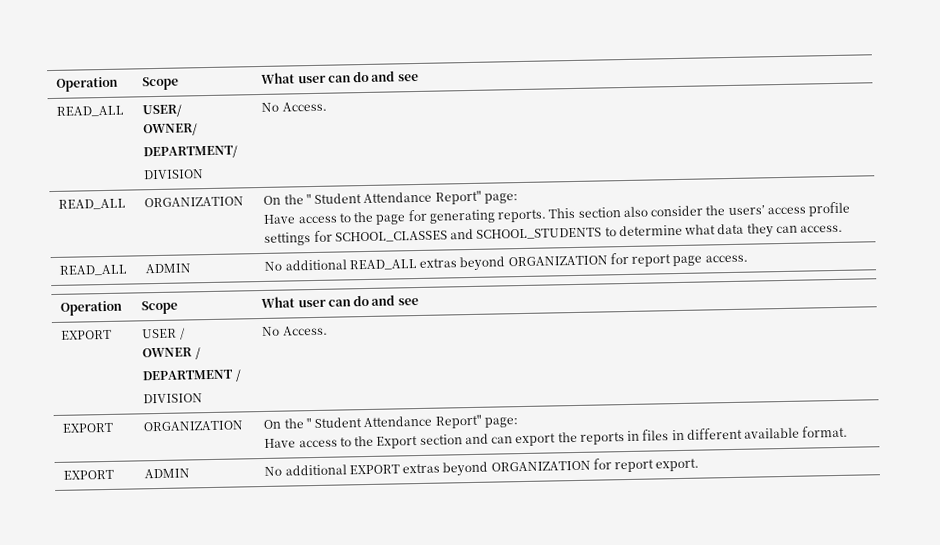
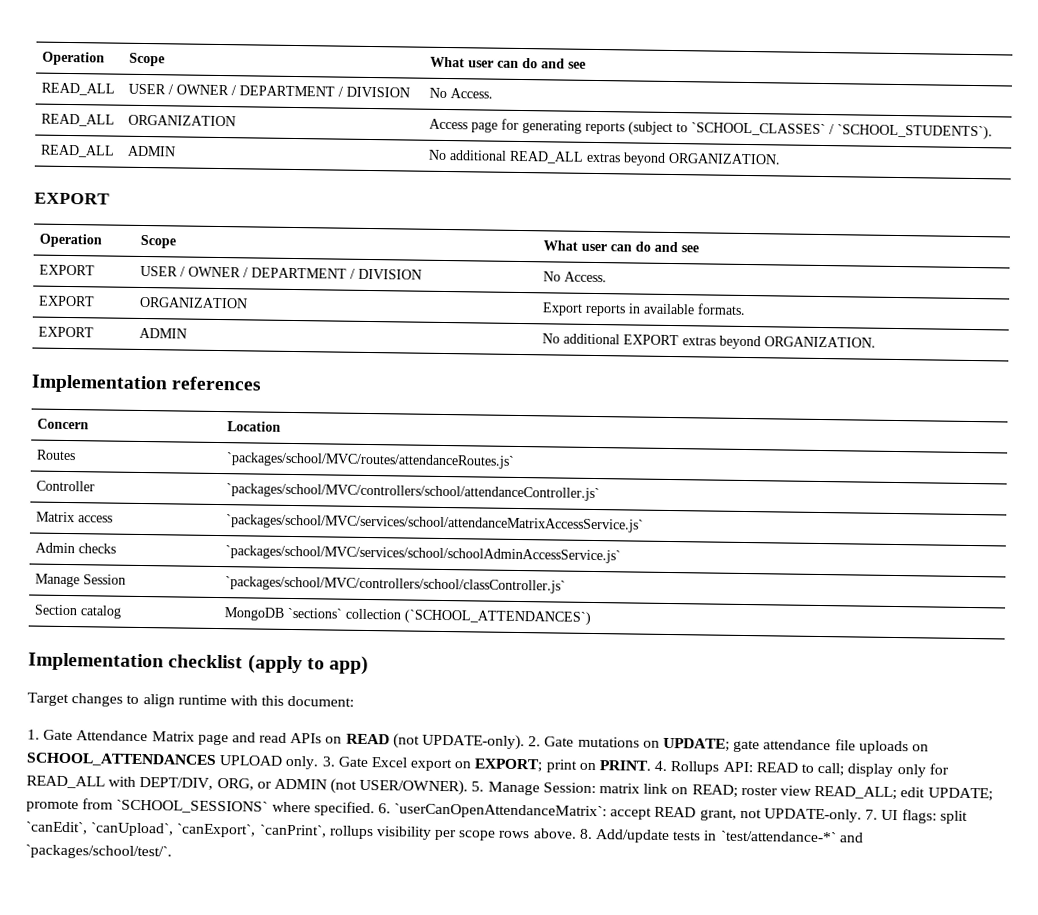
[142,104,183,118] [143,123,199,137] [143,145,239,160] USER/ // OWNER/ // DEPARTMENT/ // -> [128,83,344,97] USER / OWNER / DEPARTMENT /
[263,190,518,205] [263,201,851,225] [264,223,844,246] On the " Student Attendance Report" page: // Have access to the page for generating reports. This section also consider the users’ access profile settings for SCHOOL_CLASSES and SCHOOL_STUDENTS to determine what data they can access. -> [429,118,994,140] Access page for generating reports (subject to `SCHOOL_CLASSES` / `SCHOOL_STUDENTS`).
[507,252,748,267] ORGANIZATION for report page access. -> [668,152,782,165] [34,192,110,205] ORGANIZATION. // EXPORT
[142,347,201,360] [142,369,242,382] // OWNER / // DEPARTMENT / // -> [188,266,356,279] OWNER / DEPARTMENT /
[263,414,518,429] [264,425,849,449] On the " Student Attendance Report" page: // Have access to the Export section and can export the reports in files in different available format. -> [542,302,747,317] Export reports in available formats.
[490,458,700,473] ORGANIZATION for report export. -> [764,336,877,348] [31,374,263,394] [37,418,90,430] [227,421,282,432] [36,449,77,461] [226,452,516,469] [36,480,96,492] [226,483,601,502] [36,511,114,523] [226,514,645,533] [35,542,117,554] [225,545,622,564] [35,573,127,588] [225,576,567,594] [34,604,122,619] [224,607,592,625] [28,652,370,676] [27,692,355,708] [27,729,929,755] [26,752,949,778] [26,775,993,802] [26,798,968,824] [25,821,864,844] [25,844,172,860] ORGANIZATION. // Implementation references // Concern | Location // Routes | `packages/school/MVC/routes/attendanceRoutes.js` // Controller | `packages/school/MVC/controllers/school/attendanceController.js` // Matrix access | `packages/school/MVC/services/school/attendanceMatrixAccessService.js` // Admin checks | `packages/school/MVC/services/school/schoolAdminAccessService.js` // Manage Session | `packages/school/MVC/controllers/school/classController.js` // Section catalog | MongoDB `sections` collection (`SCHOOL_ATTENDANCES`) // Implementation checklist (apply to app) // Target changes to align runtime with this document: // 1. Gate Attendance Matrix page and read APIs on READ (not UPDATE-only). 2. Gate mutations on UPDATE; gate attendance file uploads on SCHOOL_ATTENDANCES UPLOAD only. 3. Gate Excel export on EXPORT; print on PRINT. 4. Rollups API: READ to call; display only for READ_ALL with DEPT/DIV, ORG, or ADMIN (not USER/OWNER). 5. Manage Session: matrix link on READ; roster view READ_ALL; edit UPDATE; promote from `SCHOOL_SESSIONS` where specified. 6. `userCanOpenAttendanceMatrix`: accept READ grant, not UPDATE-only. 7. UI flags: split `canEdit`, `canUpload`, `canExport`, `canPrint`, rollups visibility per scope rows above. 8. Add/update tests in `test/attendance-*` and `packages/school/test/`.

